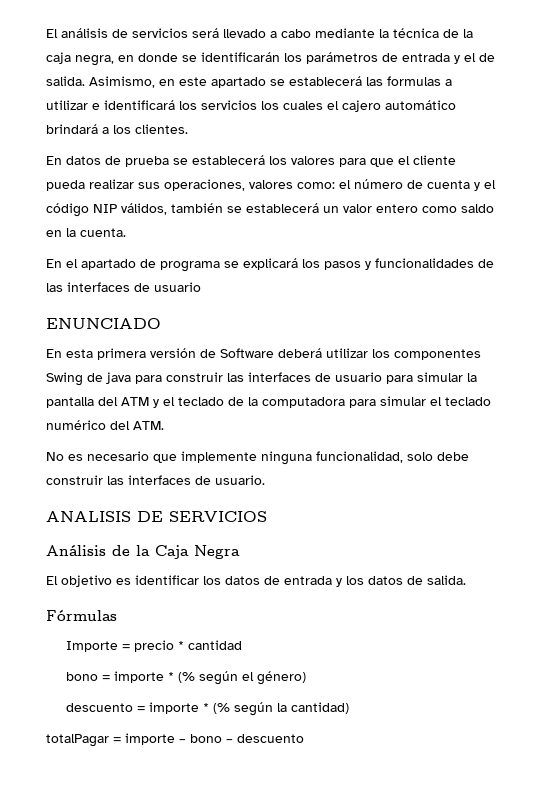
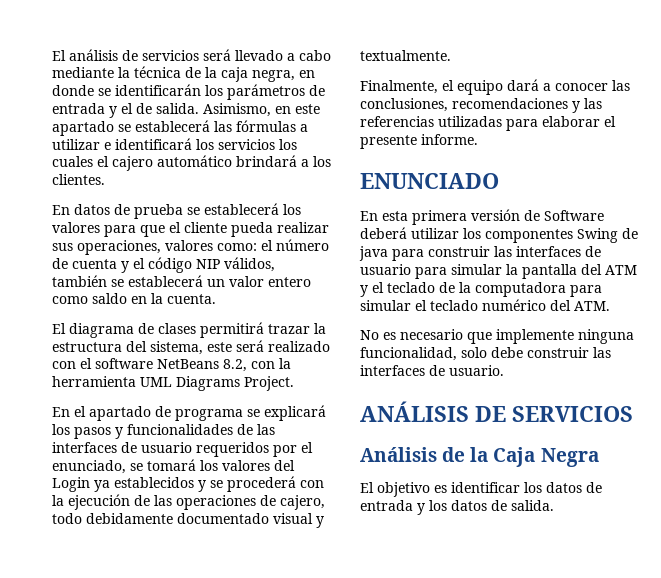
[387,76,441,86] formulas -> [236,120,296,132] fórmulas
(126, 232) none -> [52,322,326,338] [52,340,330,355] [52,358,291,372] [52,376,294,391] // El diagrama de clases permitirá trazar la estructura del sistema, este será realizado con el software NetBeans 8.2, con la herramienta UML Diagrams Project.
(201, 287) none -> [196,442,313,457] [52,459,295,474] [52,476,324,492] [52,494,325,510] [52,513,324,528] [360,50,451,61] [360,79,630,95] [360,98,602,113] [360,116,616,131] [360,134,478,149] requeridos por el enunciado, se tomará los valores del Login ya establecidos y se procederá con la ejecución de las operaciones de cajero, todo debidamente documentado visual y textualmente. // Finalmente, el equipo dará a conocer las conclusiones, recomendaciones y las referencias utilizadas para elaborar el presente informe.
[46,511,131,522] ANALISIS -> [360,401,469,422] ANÁLISIS
[46,610,117,621] [65,640,242,652] [65,671,306,685] [65,702,349,716] [46,733,304,747] // Fórmulas // Importe = precio * cantidad // bono = importe * (% según el género) // descuento = importe * (% según la cantidad) // totalPagar = importe – bono – descuento -> (554, 505) none

